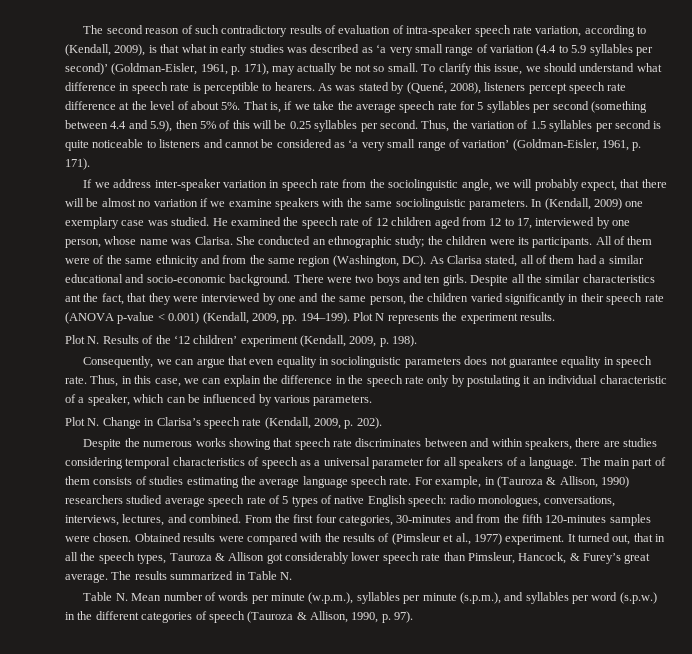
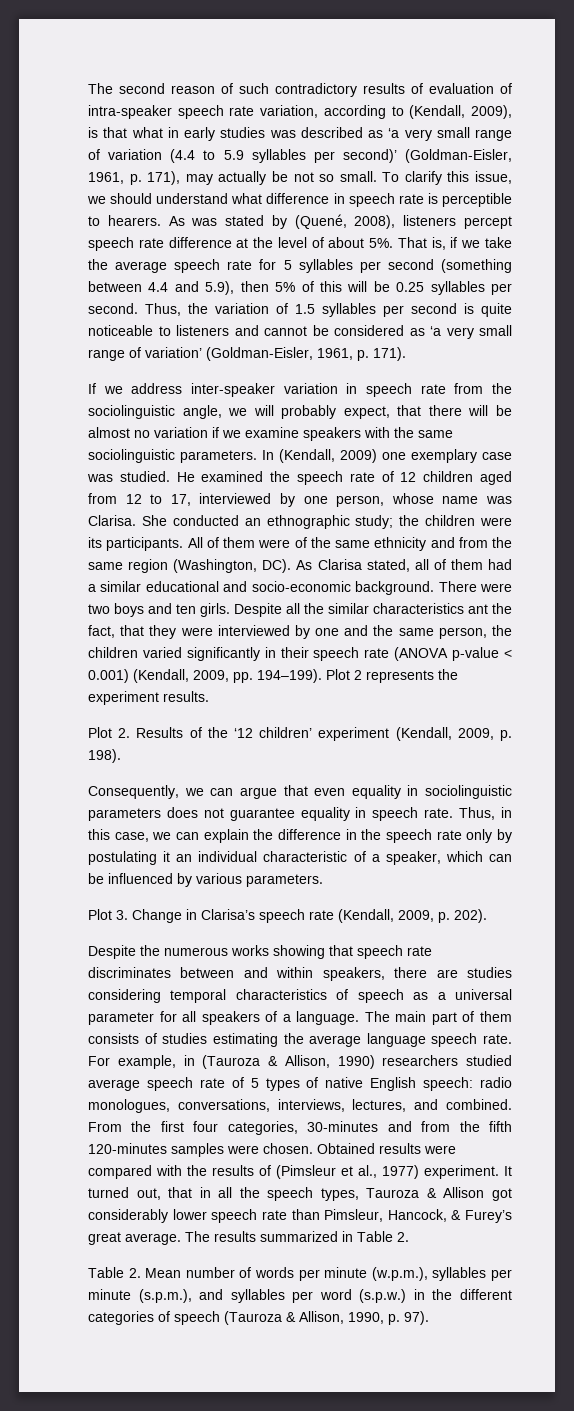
[375,313,385,321] N -> [354,670,362,680] 2
[87,336,100,344] N. -> [118,728,131,738] 2.
[87,418,100,426] N. -> [116,910,128,920] 3.
[280,572,293,580] [83,592,128,601] N. // Table N. -> [397,1232,409,1242] [88,1267,141,1278] 2. // Table 2.

